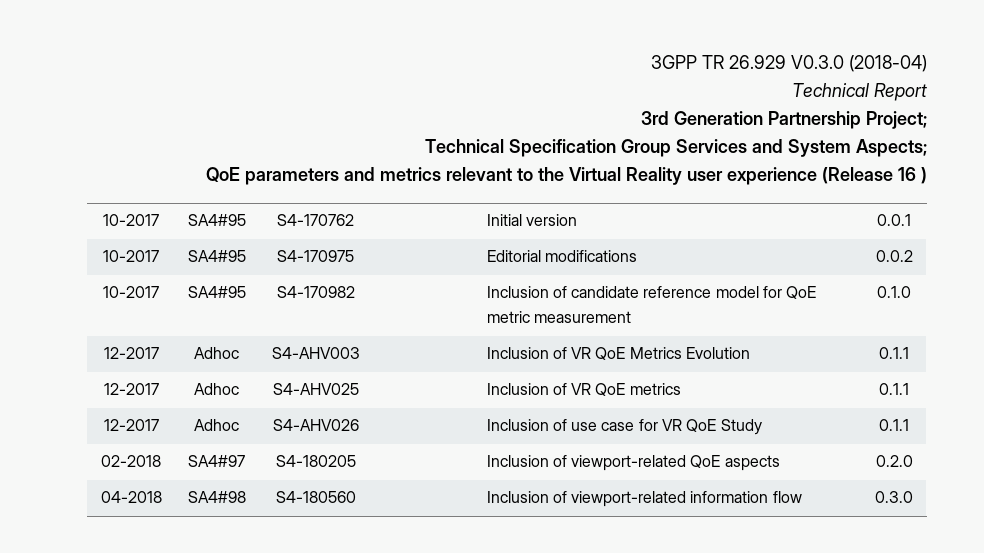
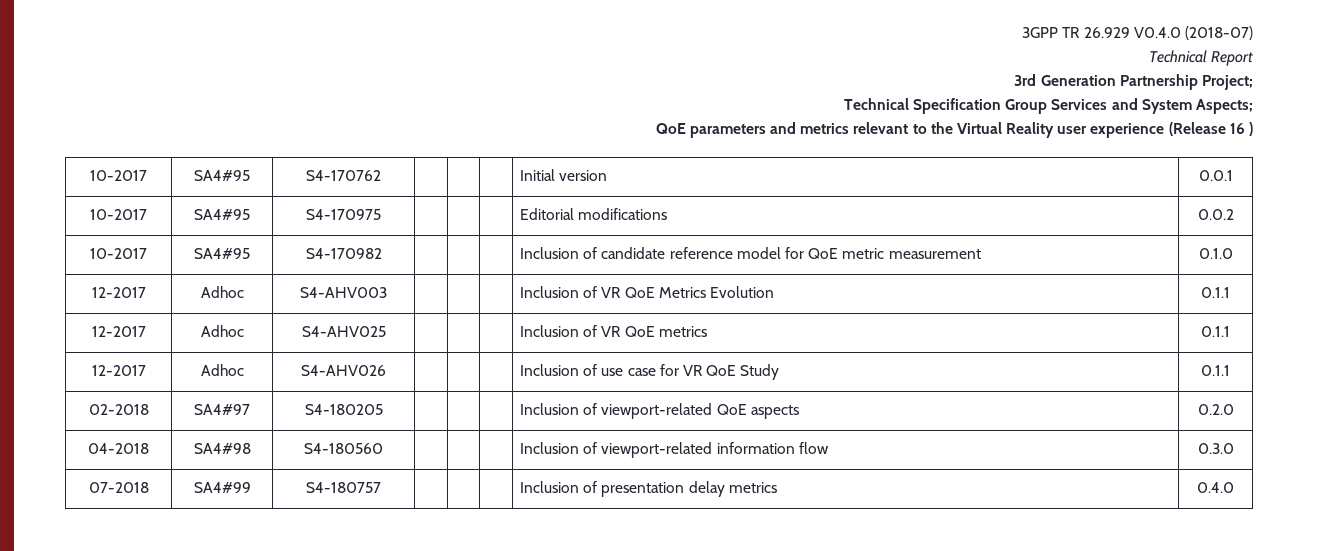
[791,55,927,72] V0.3.0 (2018-04) -> [1133,26,1253,40] V0.4.0 (2018-07)
(913, 497) none -> [88,482,149,493] [193,482,251,493] [306,482,381,493] [520,481,777,497] [1197,482,1234,493] // 07-2018 | SA4#99 | S4-180757 | | | | Inclusion of presentation delay metrics | 0.4.0

